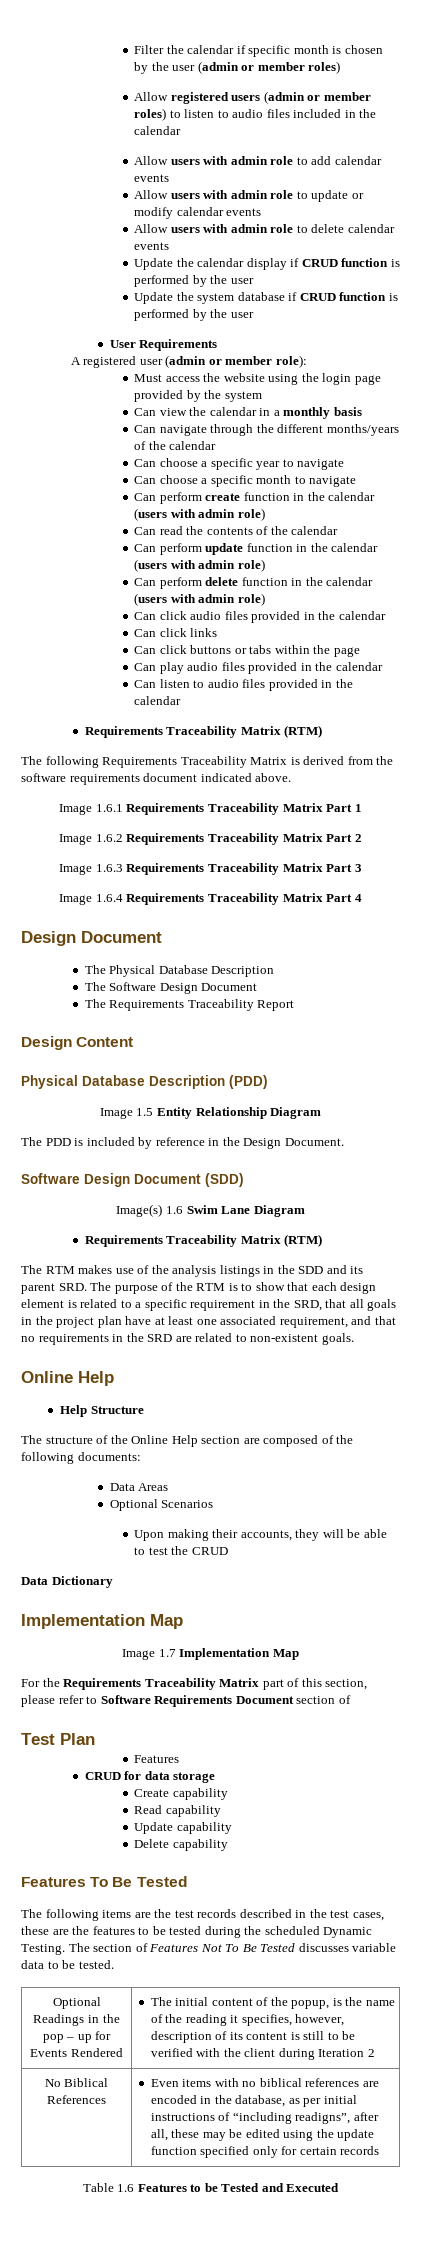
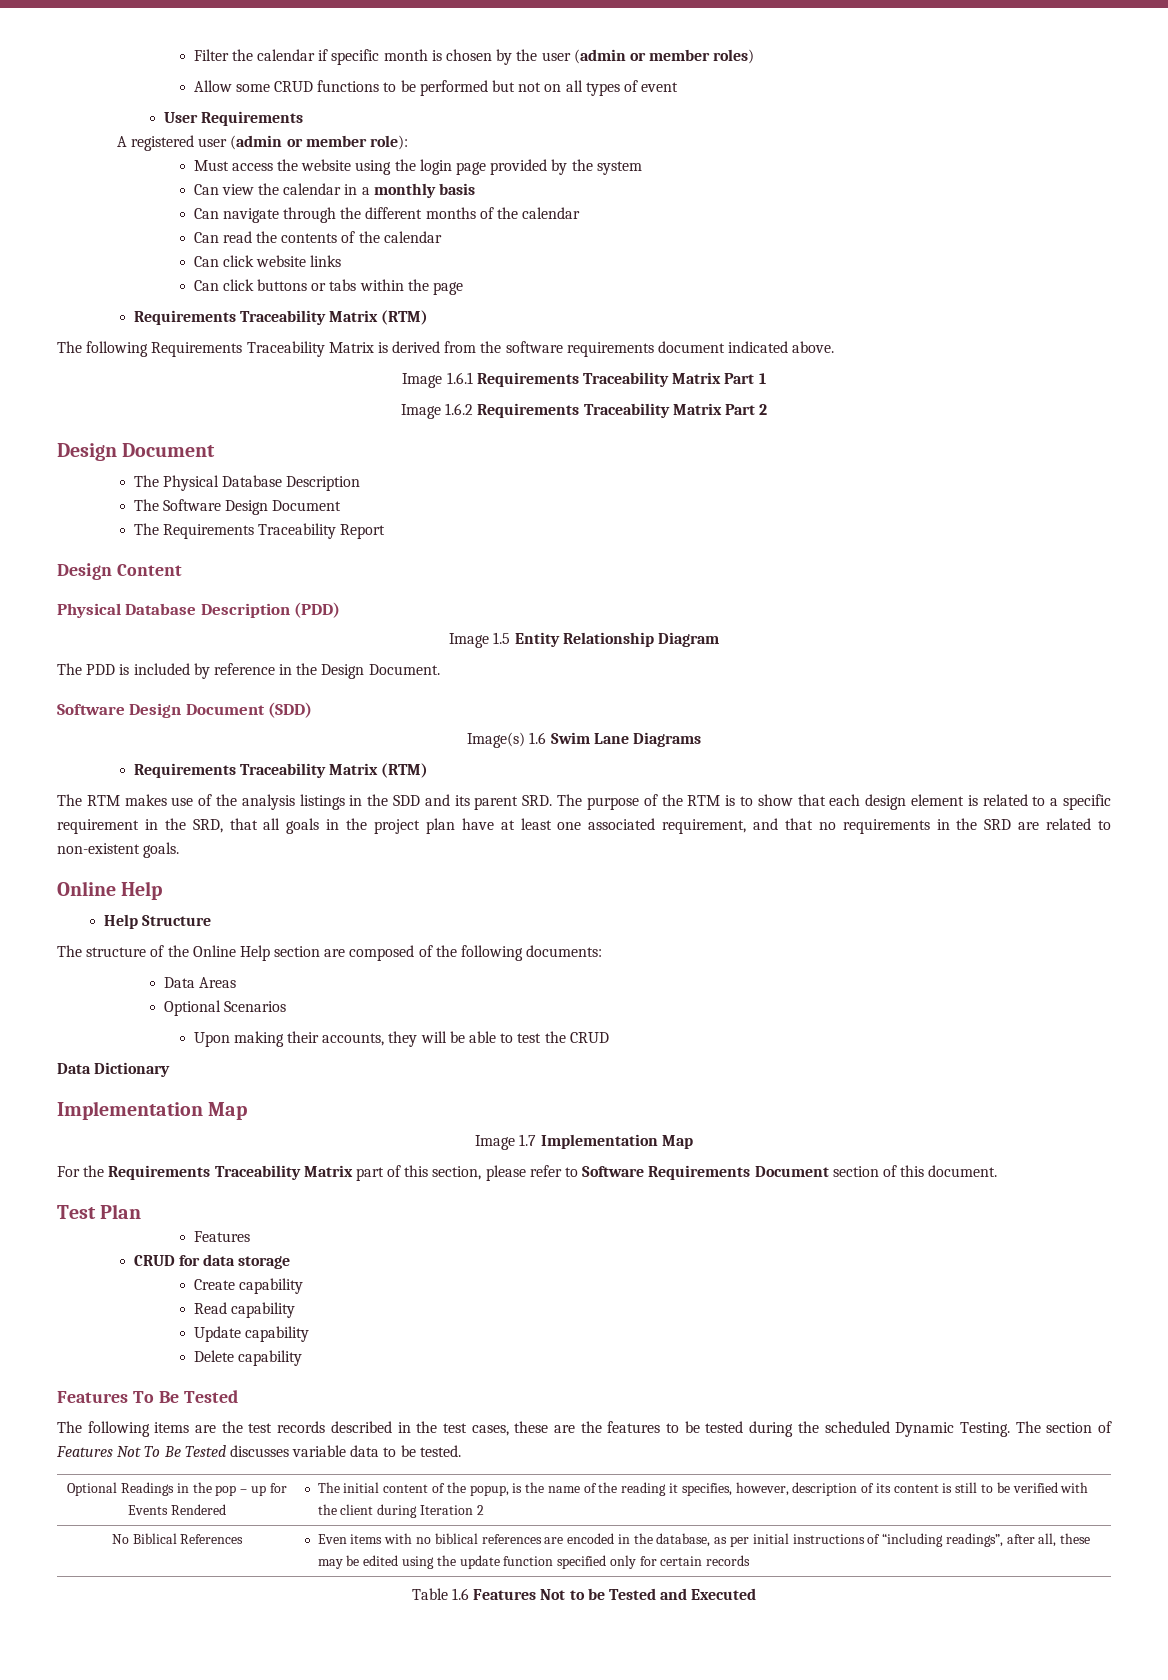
[170,91,371,104] [134,108,377,121] [134,126,182,135] [134,156,382,165] [134,174,170,182] [134,190,364,202] [134,207,262,219] [134,224,395,233] [134,242,170,250] [134,258,400,270] [134,275,254,287] [134,292,398,304] [134,309,254,321] registered users (admin or member roles) to listen to audio files included in the calendar // Allow users with admin role to add calendar events // Allow users with admin role to update or modify calendar events // Allow users with admin role to delete calendar events // Update the calendar display if CRUD function is performed by the user // Update the system database if CRUD function is performed by the user -> [235,80,679,96] some CRUD functions to be performed but not on all types of event
[326,424,399,436] [134,441,217,450] [134,458,345,470] [134,475,357,487] [134,492,376,504] [134,508,265,521] months/years of the calendar // Can choose a specific year to navigate // Can choose a specific month to navigate // Can perform create function in the calendar (users with admin role) -> [425,207,581,219] months of the calendar
[159,543,379,555] [134,559,265,572] [134,577,374,589] [134,593,265,606] [134,611,386,623] [134,628,187,637] perform update function in the calendar (users with admin role) // Can perform delete function in the calendar (users with admin role) // Can click audio files provided in the calendar // Can click -> [222,255,307,267] click website
[134,662,383,674] [134,679,353,691] [134,696,182,705] // Can play audio files provided in the calendar // Can listen to audio files provided in the calendar -> (463, 288) none
[59,863,362,875] [59,893,362,905] // Image 1.6.3 Requirements Traceability Matrix Part 3 // Image 1.6.4 Requirements Traceability Matrix Part 4 -> (768, 409) none
[253,1205,305,1217] Diagram -> [632,732,701,747] Diagrams
(351, 1699) none -> [900,1165,998,1177] this document.
[295,2112,351,2124] readigns”, -> [945,1533,1003,1547] readings”,
(187, 2188) none -> [540,1589,566,1600] Not

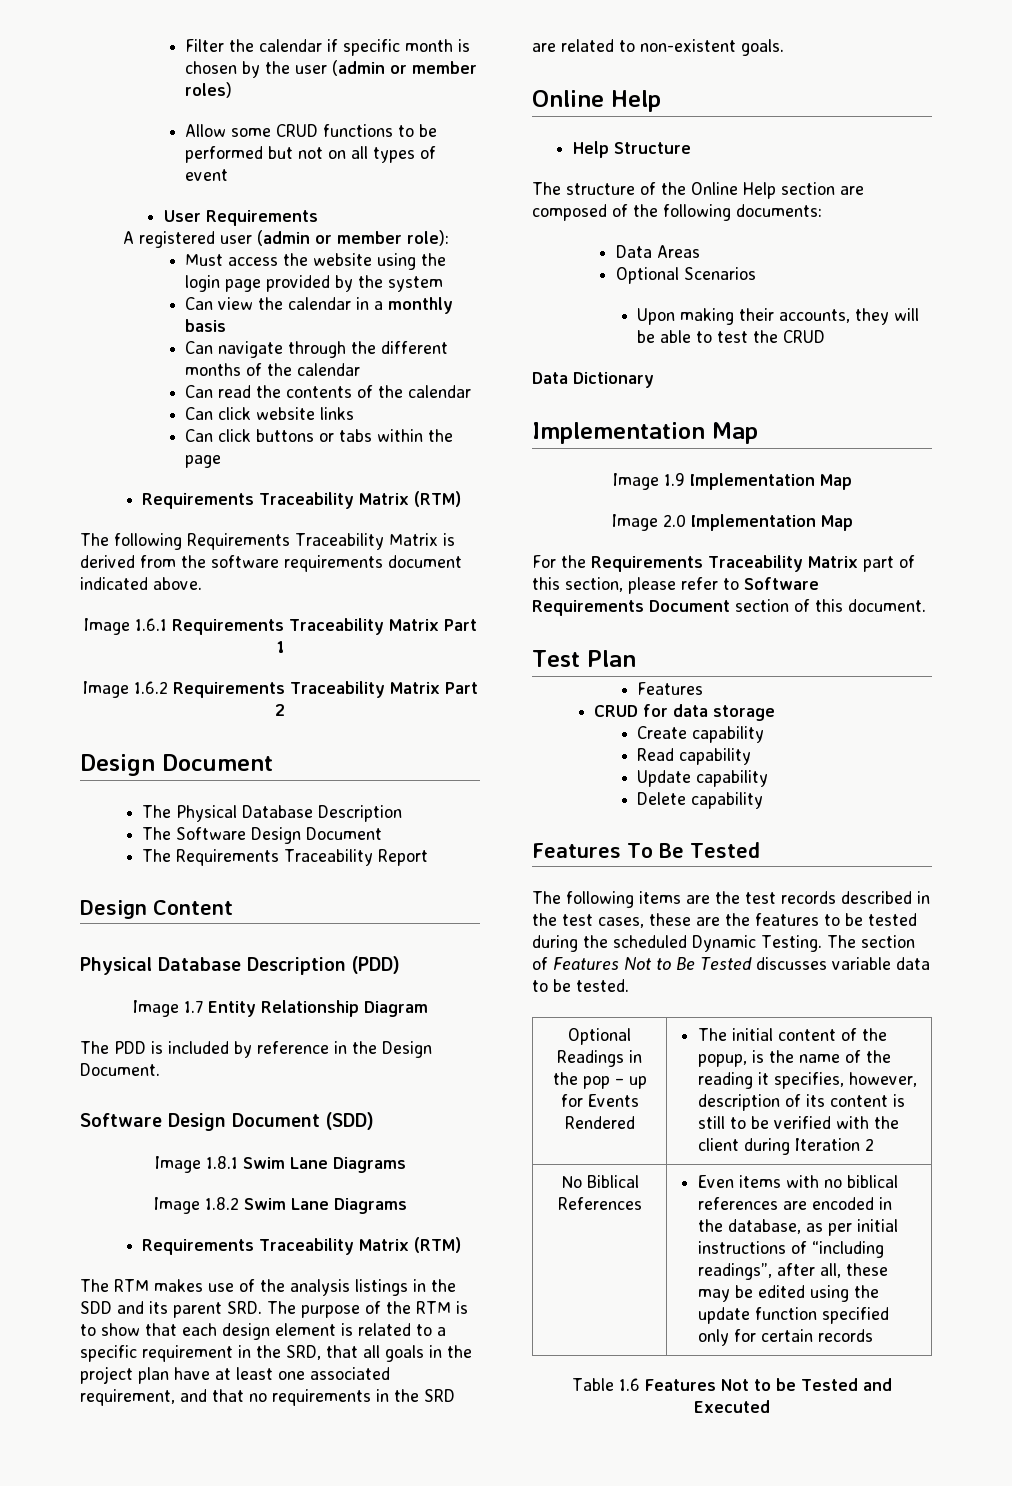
[493,632,511,644] 1.5 -> [183,1000,203,1013] 1.7
[467,732,547,748] Image(s) 1.6 -> [154,1156,406,1173] [153,1197,239,1214] Image 1.8.1 Swim Lane Diagrams // Image 1.8.2
[519,1134,537,1146] 1.7 -> [663,473,852,490] [611,514,686,531] 1.9 Implementation Map // Image 2.0
[144,1446,161,1457] To -> [656,958,671,970] to

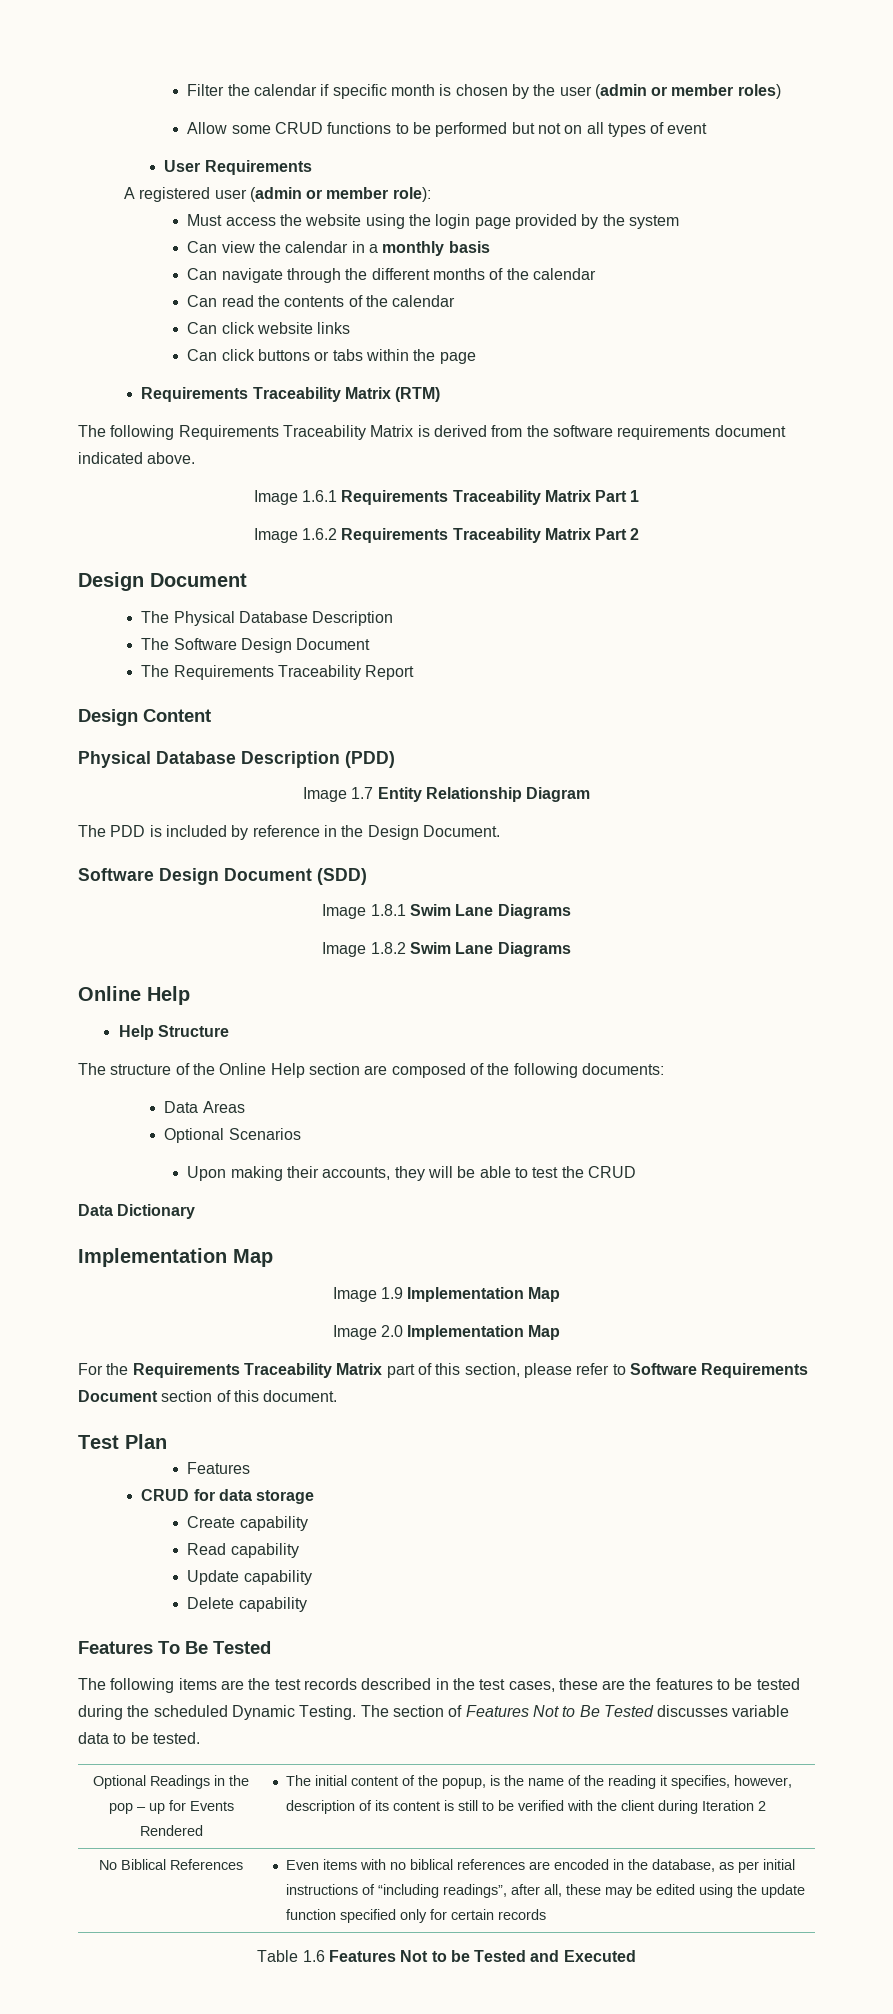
[142,1237,462,1255] [80,1279,456,1296] [80,1301,468,1318] [80,1323,446,1340] [80,1345,472,1362] [80,1366,390,1384] [80,1389,455,1406] [532,39,784,56] // Requirements Traceability Matrix (RTM) // The RTM makes use of the analysis listings in the SDD and its parent SRD. The purpose of the RTM is to show that each design element is related to a specific requirement in the SRD, that all goals in the project plan have at least one associated requirement, and that no requirements in the SRD are related to non-existent goals. -> (571, 949) none

